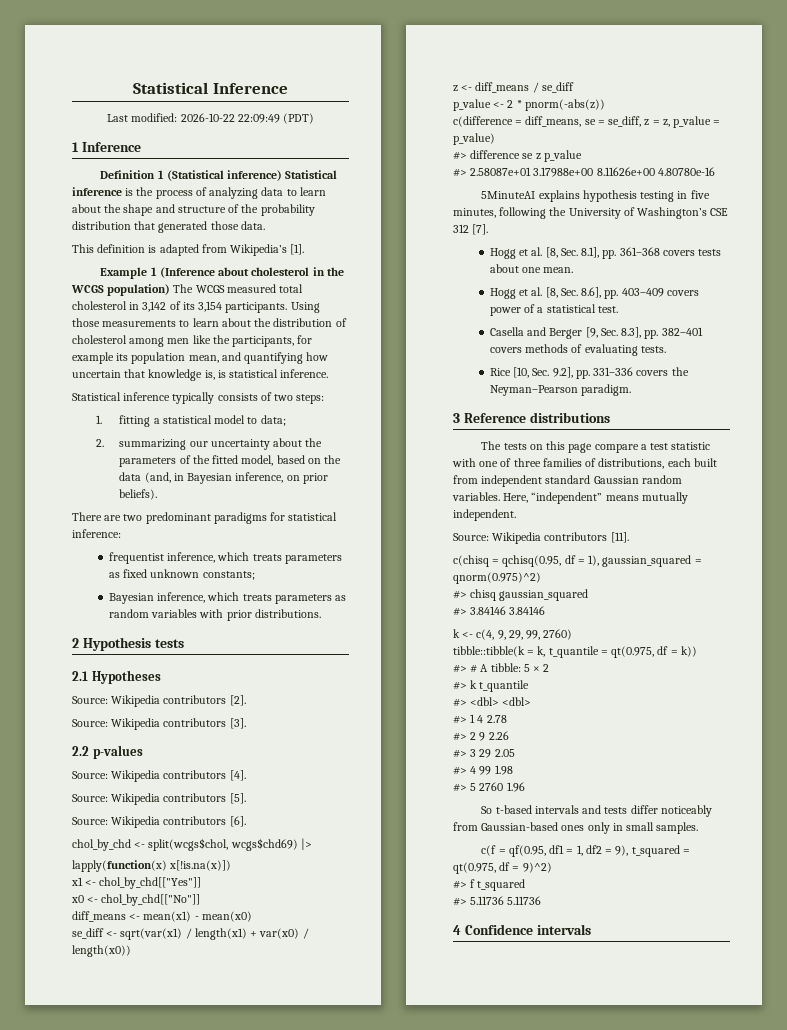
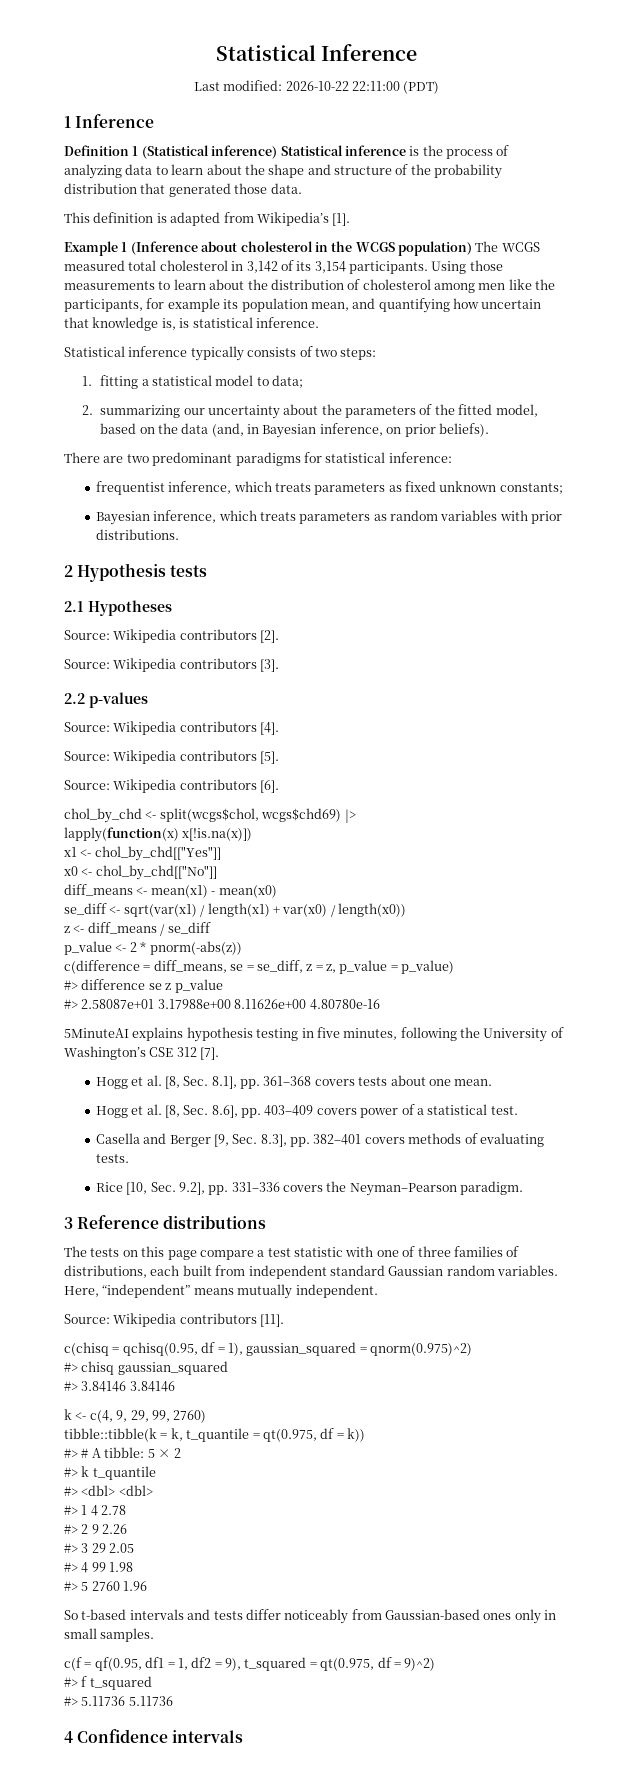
[237,114,280,123] 22:09:49 -> [351,81,400,91] 22:11:00

